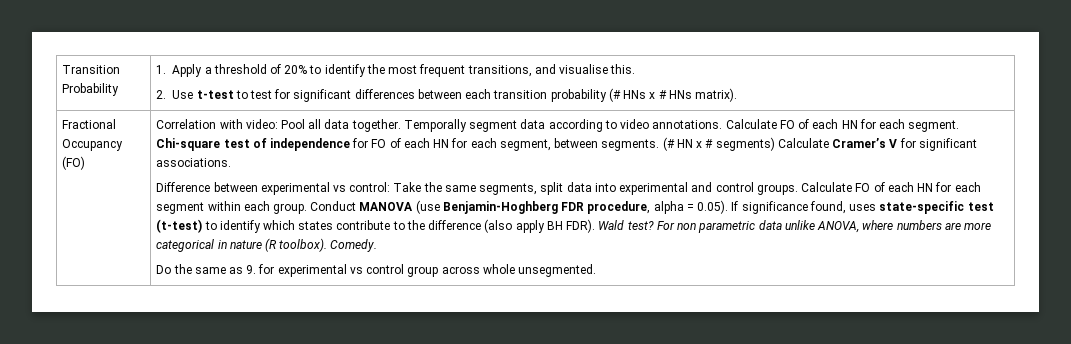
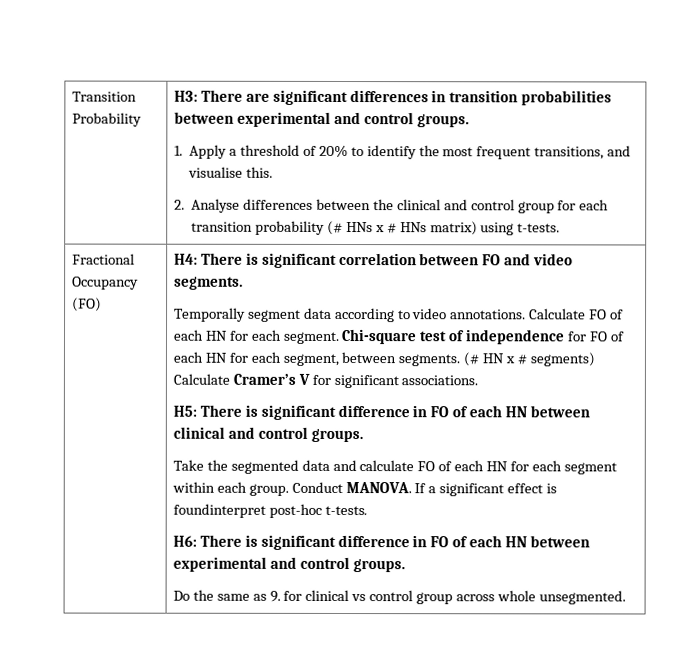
(120, 89) none -> [173,89,613,106] [173,111,469,128] H3: There are significant differences in transition probabilities between experimental and control groups. //
[172,89,462,102] Use t-test to test for significant differences between -> [191,198,577,214] Analyse differences between the clinical and control group for
[695,88,738,102] matrix). -> [429,221,561,236] matrix) using t-tests.
[156,119,401,132] Correlation with video: Pool all data together. -> [173,252,574,268] [173,276,243,290] H4: There is significant correlation between FO and video segments. //
[156,182,853,195] Difference between experimental vs control: Take the same segments, split data into experimental and control groups. Calculate -> [172,404,591,420] [172,426,363,443] [172,459,415,474] H5: There is significant difference in FO of each HN between clinical and control groups. // Take the segmented data and calculate
[359,200,994,214] [156,219,992,233] [156,238,378,252] MANOVA (use Benjamin-Hoghberg FDR procedure, alpha = 0.05). If significance found, uses state-specific test (t-test) to identify which states contribute to the difference (also apply BH FDR). Wald test? For non parametric data unlike ANOVA, where numbers are more categorical in nature (R toolbox). Comedy. -> [345,482,558,497] [172,503,368,518] [172,534,591,550] [172,556,405,573] MANOVA. If a significant effect is foundinterpret post-hoc t-tests. // H6: There is significant difference in FO of each HN between experimental and control groups.
[277,264,347,277] experimental -> [305,589,350,602] clinical

